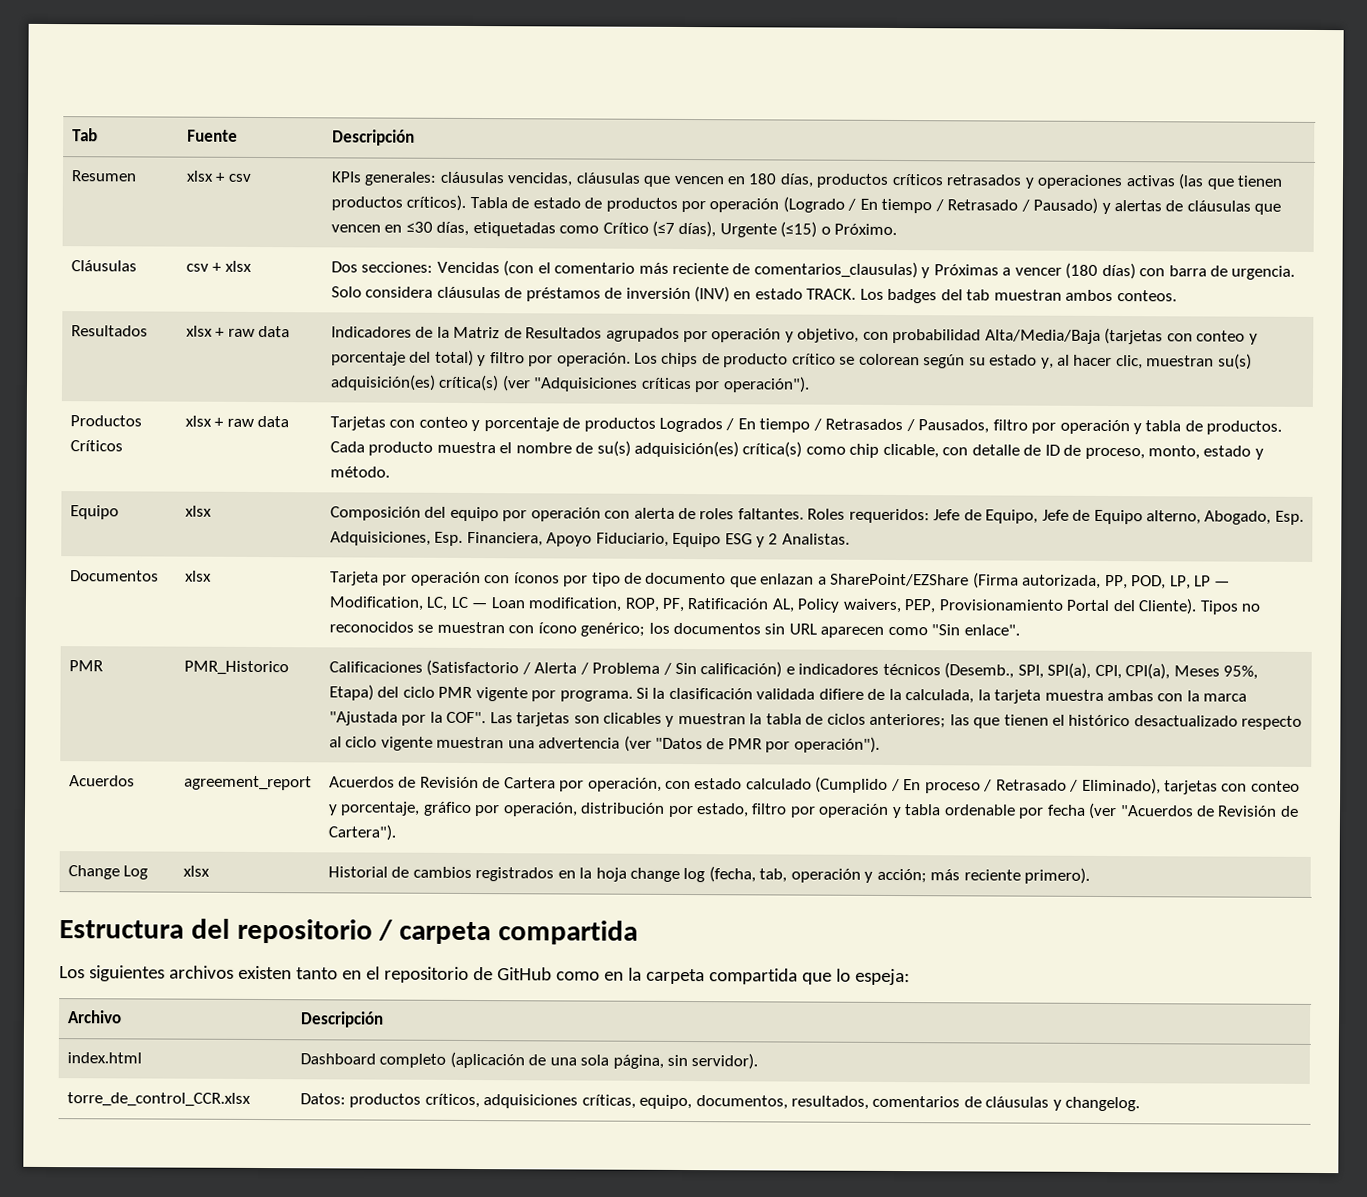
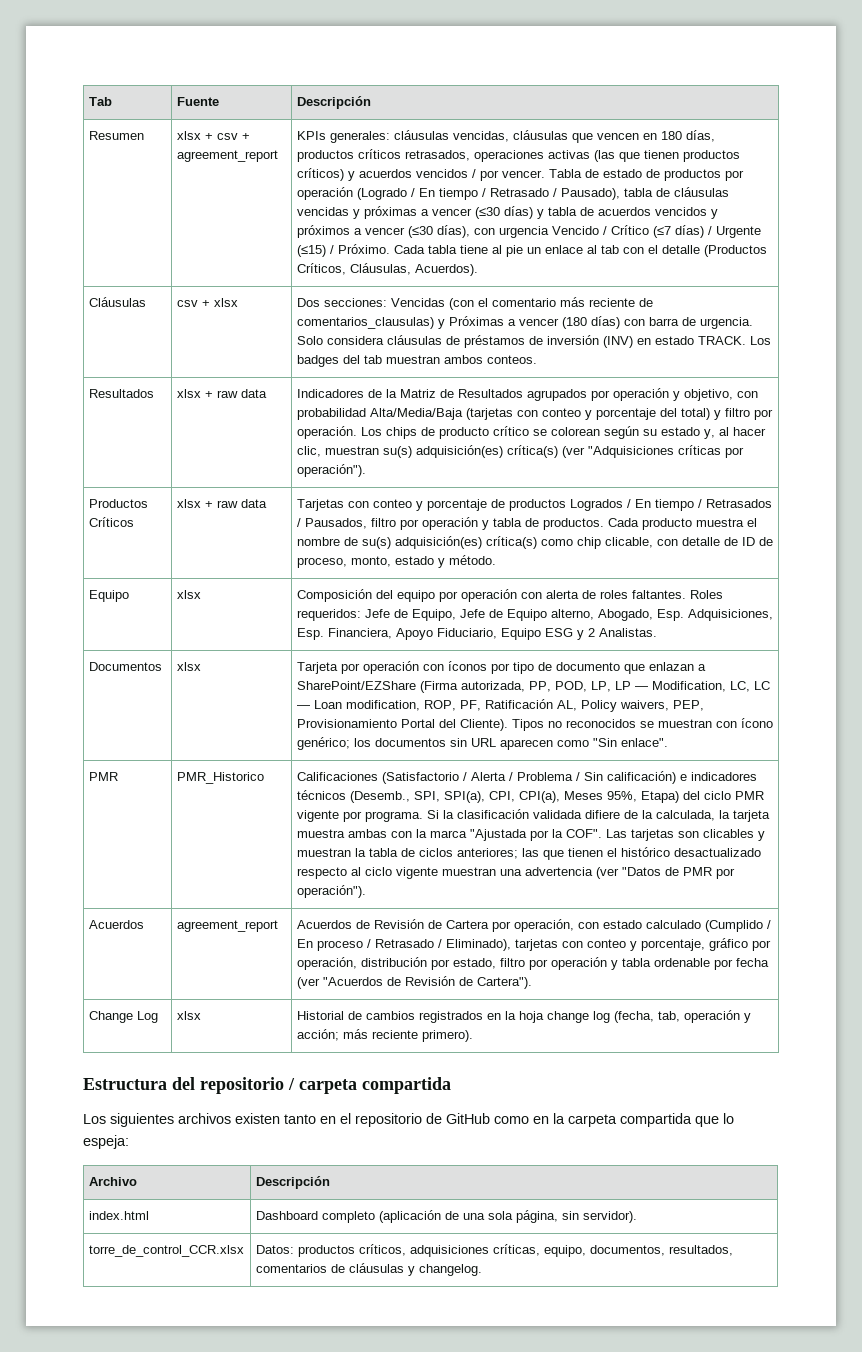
(251, 177) none -> [241,133,250,140] [176,150,278,162] + agreement_report
[946,174,1034,189] retrasados y -> [404,150,470,161] retrasados,
[406,194,467,211] críticos). -> [296,168,545,181] críticos) y acuerdos vencidos / por vencer.
[1033,197,1282,215] [330,220,717,238] Pausado) y alertas de cláusulas que vencen en ≤30 días, etiquetadas como Crítico (≤7 días), -> [560,187,729,200] [296,206,718,219] [296,225,712,238] Pausado), tabla de cláusulas vencidas y próximas a vencer (≤30 días) y tabla de acuerdos vencidos y próximos a vencer (≤30 días), con urgencia Vencido / Crítico (≤7 días) /
[820,226,831,235] o -> [329,245,334,254] /
(898, 229) none -> [393,245,767,257] [296,263,478,276] Cada tabla tiene al pie un enlace al tab con el detalle (Productos Críticos, Cláusulas, Acuerdos).

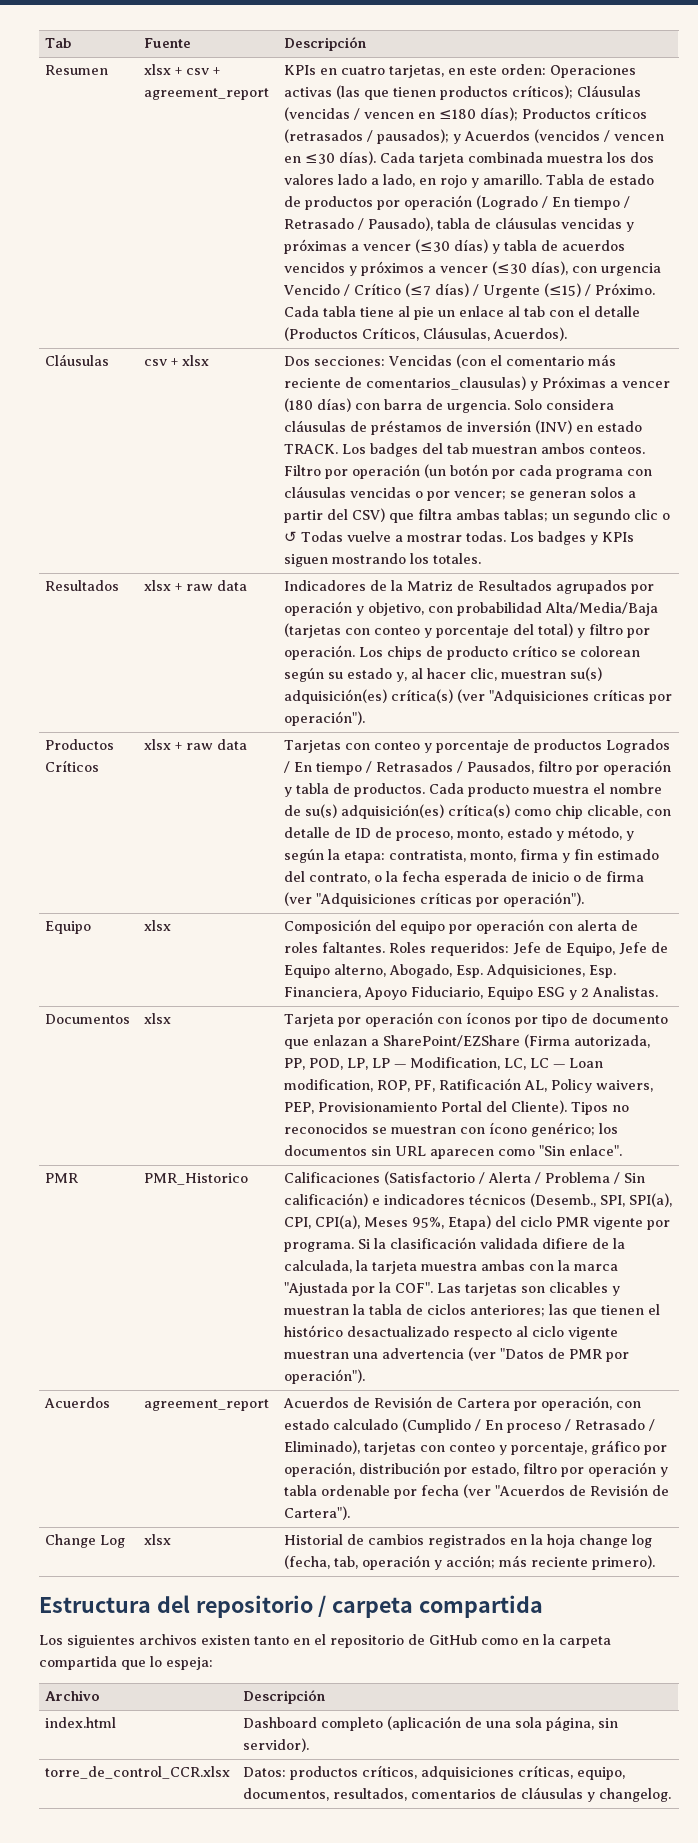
[329,130,715,143] [296,149,544,162] generales: cláusulas vencidas, cláusulas que vencen en 180 días, productos críticos retrasados, operaciones -> [320,64,637,78] en cuatro tarjetas, en este orden: Operaciones
[296,168,545,181] críticos) y acuerdos vencidos / por vencer. -> [512,85,642,99] [284,107,648,121] [284,129,665,144] [284,151,655,166] [284,174,543,188] críticos); Cláusulas (vencidas / vencen en ≤180 días); Productos críticos (retrasados / pausados); y Acuerdos (vencidos / vencen en ≤30 días). Cada tarjeta combinada muestra los dos valores lado a lado, en rojo y amarillo.
(537, 359) none -> [284,464,653,479] [284,486,637,501] [284,508,671,523] [284,531,635,545] [284,553,482,567] Filtro por operación (un botón por cada programa con cláusulas vencidas o por vencer; se generan solos a partir del CSV) que filtra ambas tablas; un segundo clic o ↺ Todas vuelve a mostrar todas. Los badges y KPIs siguen mostrando los totales.
[448,555,496,565] método. -> [568,826,635,841] [284,849,660,863] [284,871,645,885] [284,892,585,907] método, y según la etapa: contratista, monto, firma y fin estimado del contrato, o la fecha esperada de inicio o de firma (ver "Adquisiciones críticas por operación").

